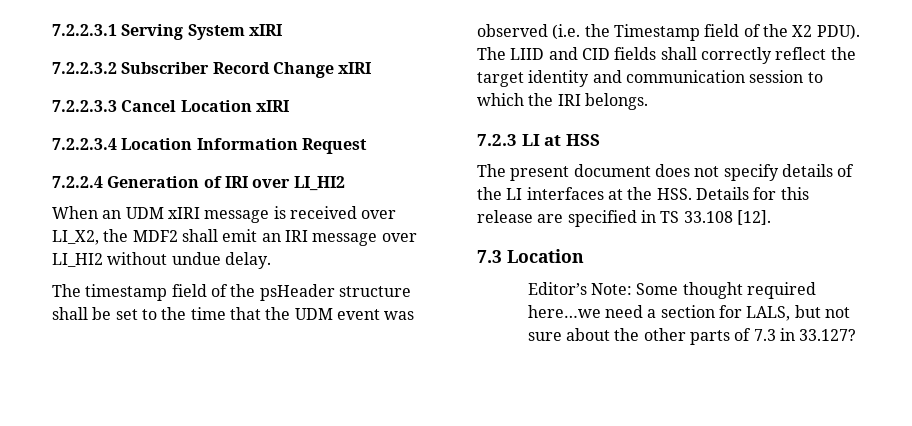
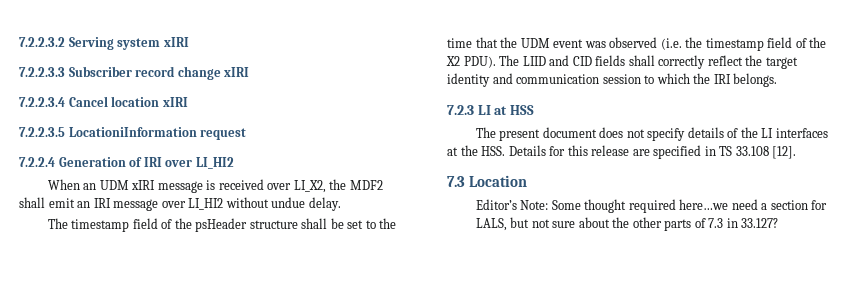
[52,24,282,40] [52,62,334,78] 7.2.2.3.1 Serving System xIRI // 7.2.2.3.2 Subscriber Record Change -> [19,37,161,50] 7.2.2.3.2 Serving system
[121,100,252,112] Cancel Location -> [68,66,221,80] Subscriber record change
[121,138,367,154] Location Information Request -> [68,96,188,107] [19,127,247,140] Cancel location xIRI // 7.2.2.3.5 LocationiInformation request
[613,24,700,41] Timestamp -> [705,38,764,51] timestamp

